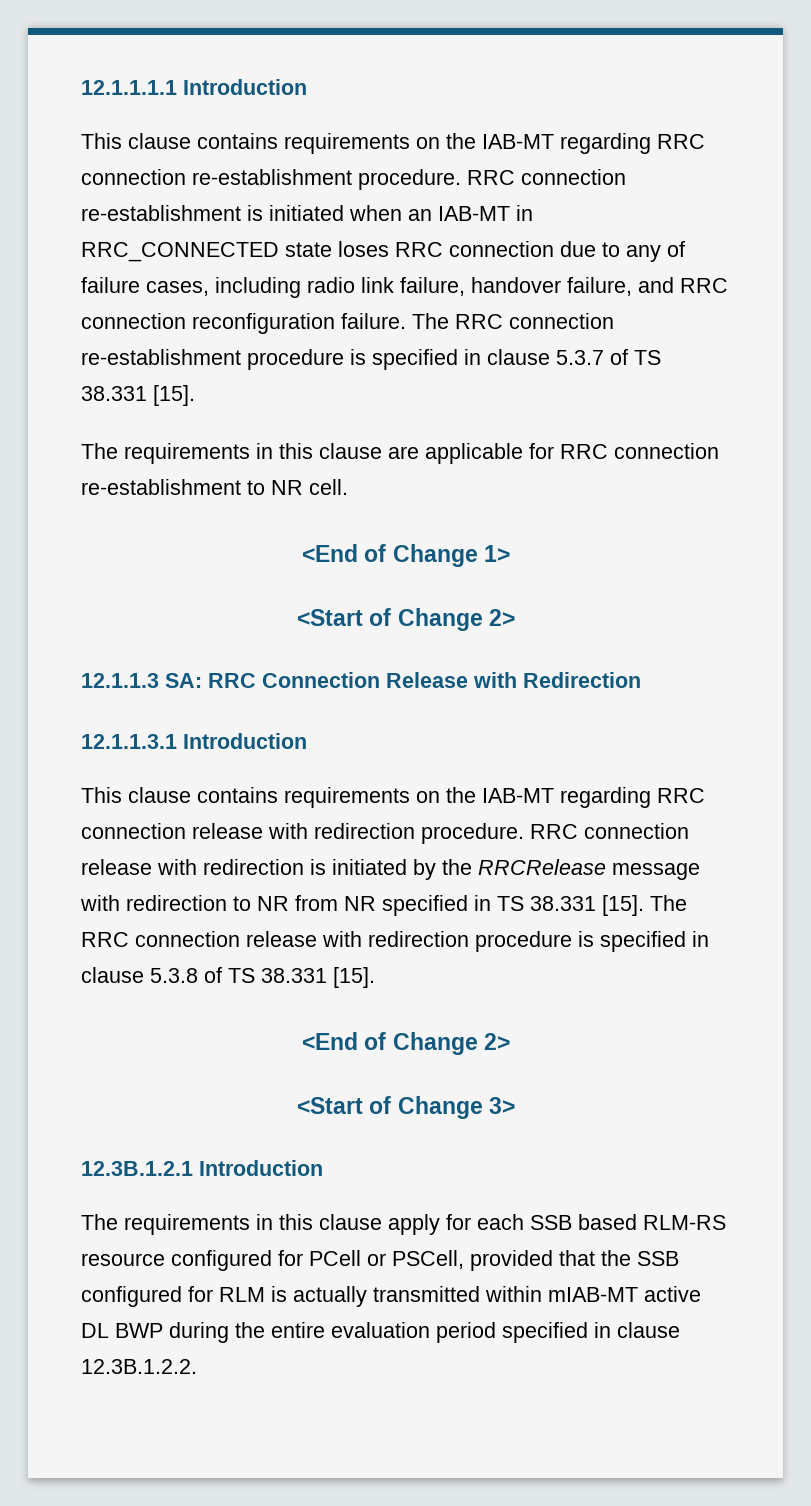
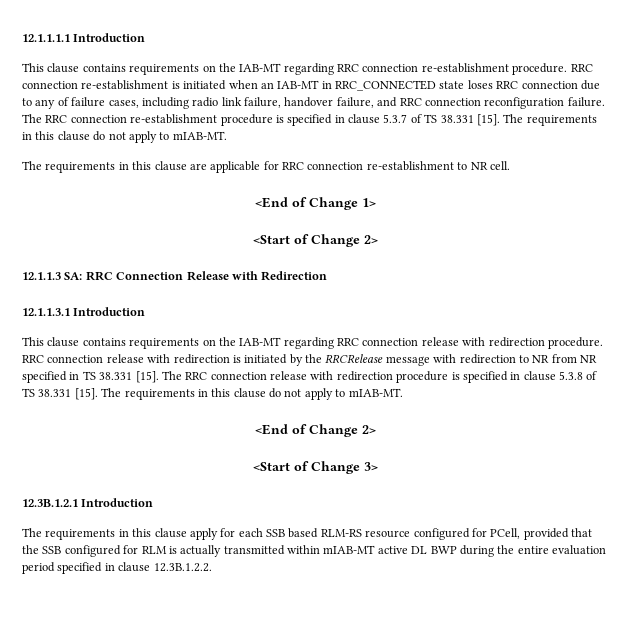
(195, 395) none -> [503,114,597,126] [22,131,227,143] The requirements in this clause do not apply to mIAB-MT.
(375, 977) none -> [101,388,403,400] The requirements in this clause do not apply to mIAB-MT.
[309,1250,464,1269] PCell or PSCell, -> [490,528,521,539] PCell,

